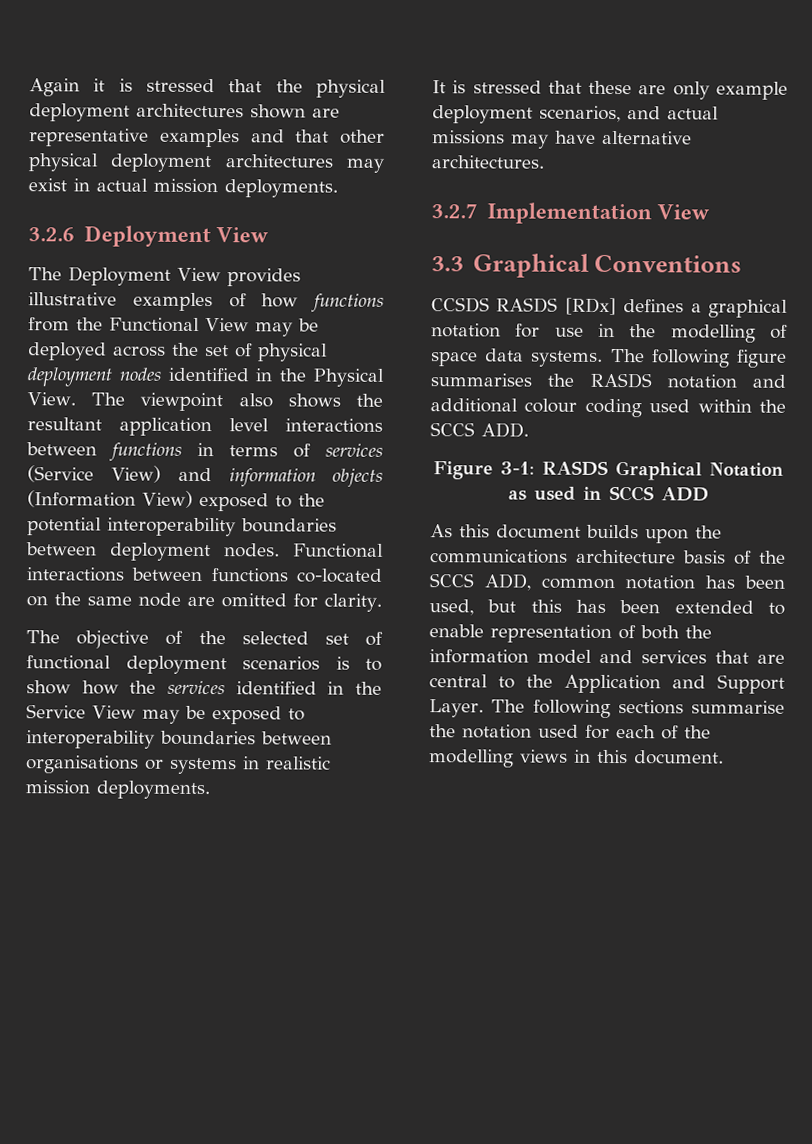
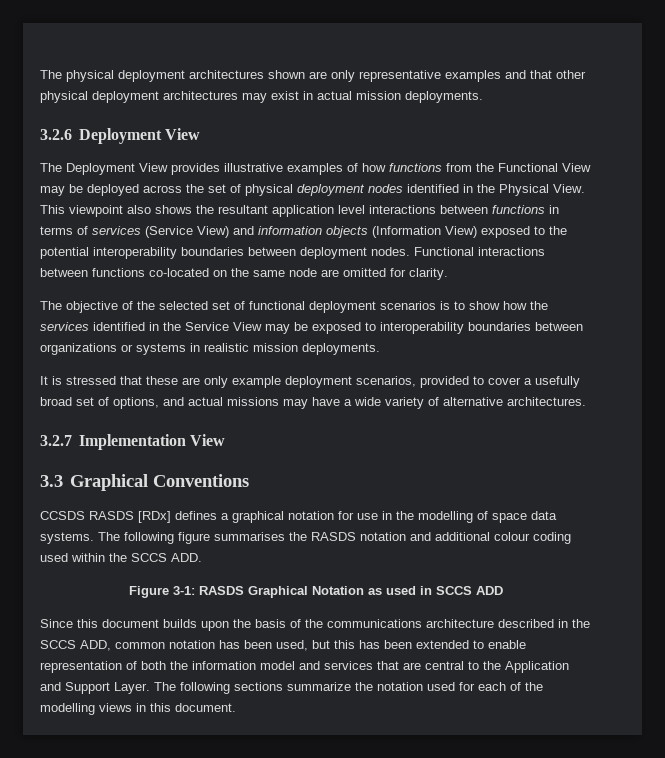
[29,78,303,97] Again it is stressed that the -> [40,70,62,79] The
(340, 113) none -> [331,70,355,82] only
[91,392,126,406] The -> [40,205,65,214] This
[26,755,139,774] organisations -> [40,343,117,355] organizations
(621, 114) none -> [420,376,580,388] [40,397,159,409] provided to cover a usefully broad set of options,
(596, 137) none -> [344,397,439,409] a wide variety of
[430,524,453,538] As -> [40,619,73,628] Since
[430,549,752,565] communications architecture basis of -> [255,619,568,628] basis of the communications architecture described in
[691,700,785,714] summarise -> [287,682,351,691] summarize

